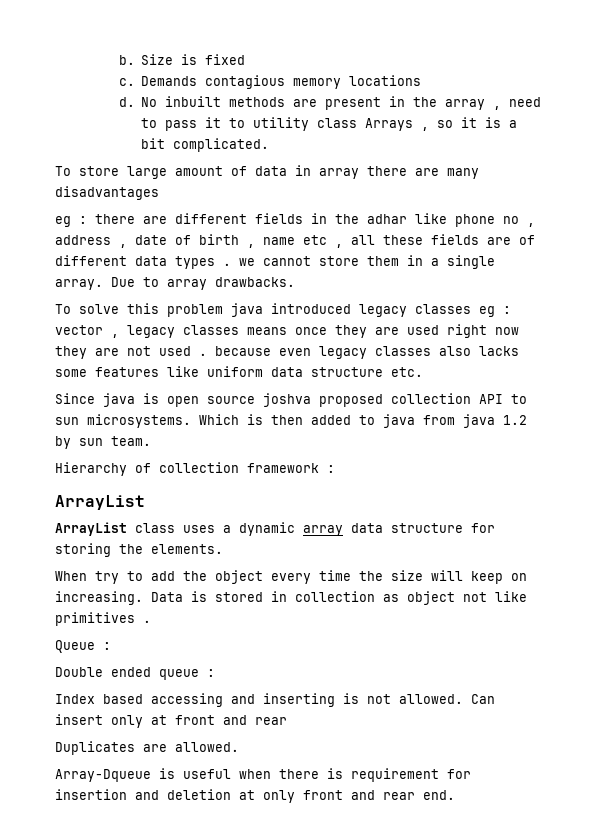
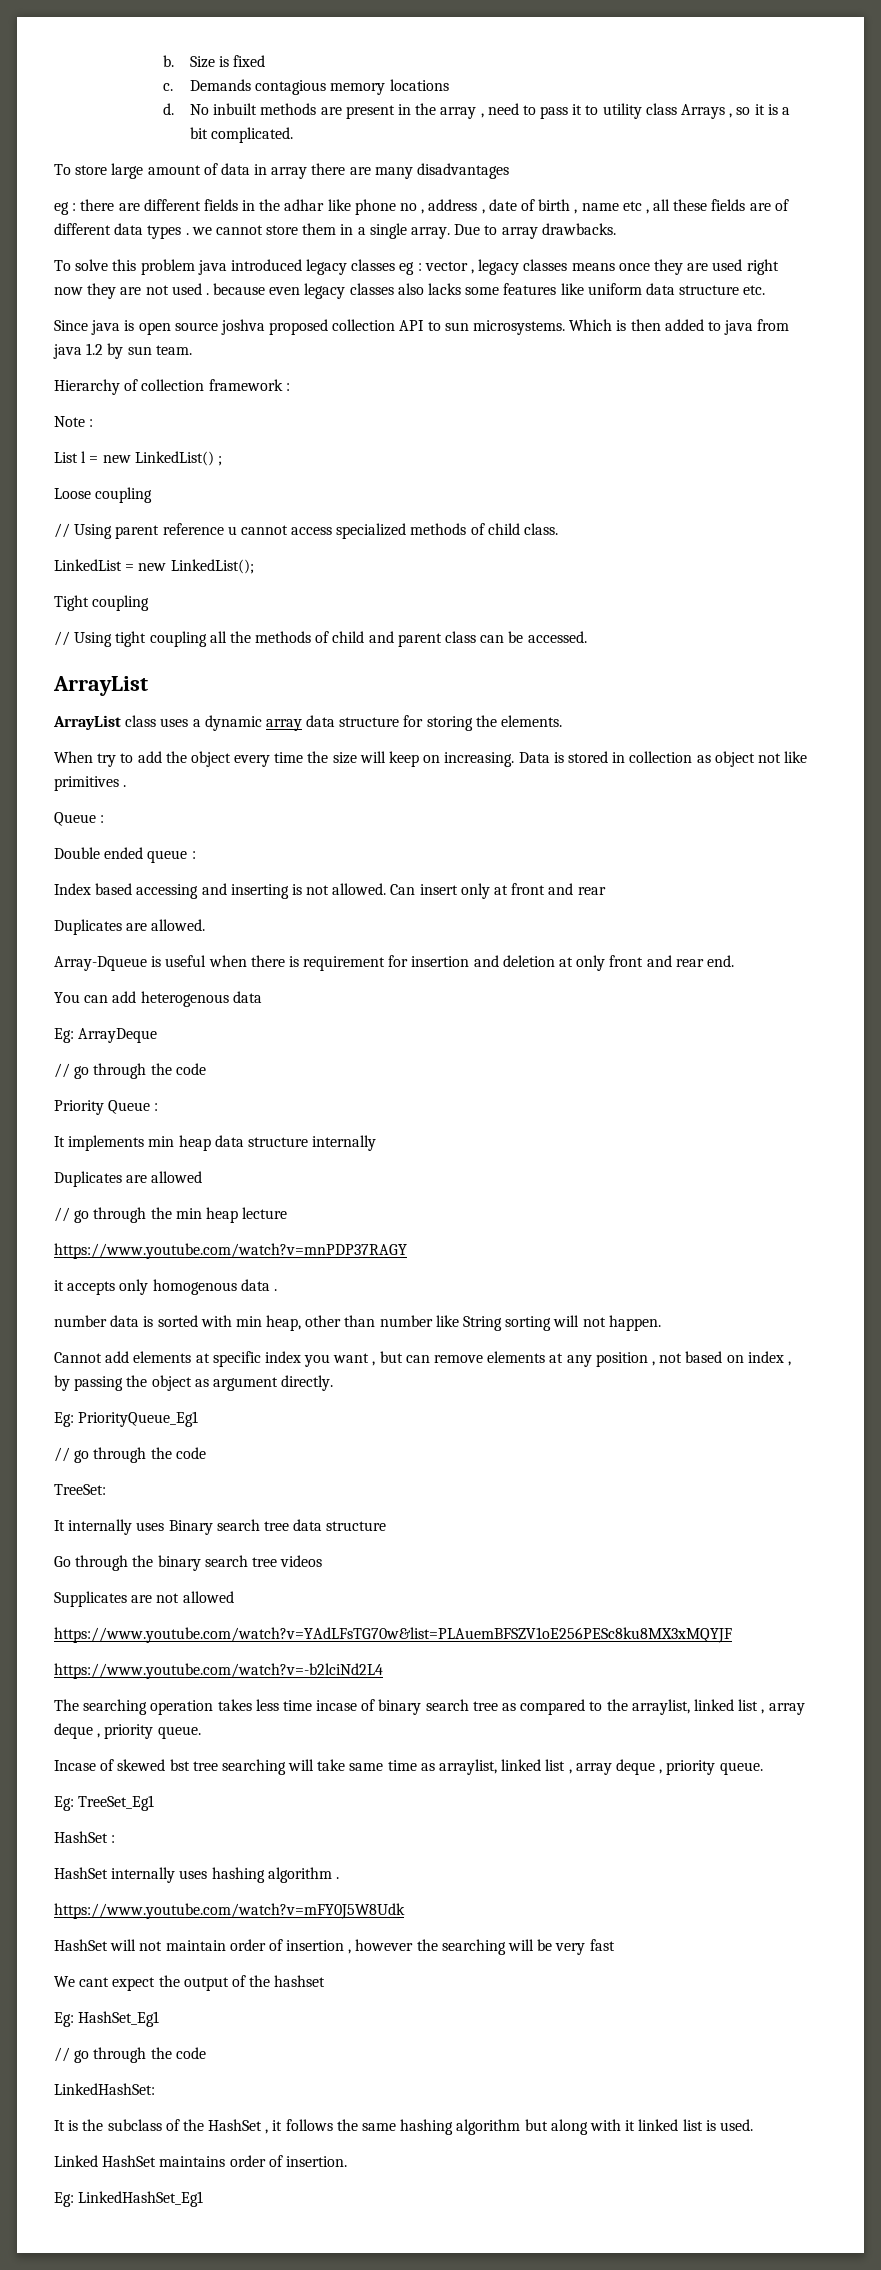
(335, 469) none -> [54,416,94,427] [54,451,222,466] [54,487,153,503] [54,523,559,539] [54,559,254,574] [54,595,150,611] [54,631,587,647] // Note : // List l = new LinkedList() ; // Loose coupling // // Using parent reference u cannot access specialized methods of child class. // LinkedList = new LinkedList(); // Tight coupling // // Using tight coupling all the methods of child and parent class can be accessed.
(455, 795) none -> [54,991,262,1007] [54,1028,158,1043] [54,1063,206,1079] [54,1100,159,1115] [54,1135,377,1151] [54,1171,203,1187] [54,1207,288,1223] [54,1243,407,1259] [54,1279,277,1295] [54,1315,661,1331] [54,1351,791,1367] [54,1375,334,1391] [54,1411,199,1427] [54,1447,206,1463] [54,1484,106,1495] [54,1519,387,1535] [54,1555,323,1571] [54,1591,234,1607] [54,1627,732,1643] [54,1663,383,1679] [54,1699,805,1715] [54,1723,201,1739] [54,1759,763,1775] [54,1795,155,1811] [54,1831,116,1843] [54,1867,339,1883] [54,1903,405,1919] [54,1939,615,1955] [54,1975,326,1991] [54,2011,160,2027] [54,2047,206,2063] [54,2083,155,2095] [54,2119,753,2135] [54,2155,347,2167] [54,2191,204,2207] // You can add heterogenous data // Eg: ArrayDeque // // go through the code // Priority Queue : // It implements min heap data structure internally // Duplicates are allowed // // go through the min heap lecture // https://www.youtube.com/watch?v=mnPDP37RAGY // it accepts only homogenous data . // number data is sorted with min heap, other than number like String sorting will not happen. // Cannot add elements at specific index you want , but can remove elements at any position , not based on index , by passing the object as argument directly. // Eg: PriorityQueue_Eg1 // // go through the code // TreeSet: // It internally uses Binary search tree data structure // Go through the binary search tree videos // Supplicates are not allowed // https://www.youtube.com/watch?v=YAdLFsTG70w&list=PLAuemBFSZV1oE256PESc8ku8MX3xMQYJF // https://www.youtube.com/watch?v=-b2lciNd2L4 // The searching operation takes less time incase of binary search tree as compared to the arraylist, linked list , array deque , priority queue. // Incase of skewed bst tree searching will take same time as arraylist, linked list , array deque , priority queue. // Eg: TreeSet_Eg1 // HashSet : // HashSet internally uses hashing algorithm . // https://www.youtube.com/watch?v=mFY0J5W8Udk // HashSet will not maintain order of insertion , however the searching will be very fast // We cant expect the output of the hashset // Eg: HashSet_Eg1 // // go through the code // LinkedHashSet: // It is the subclass of the HashSet , it follows the same hashing algorithm but along with it linked list is used. // Linked HashSet maintains order of insertion. // Eg: LinkedHashSet_Eg1

